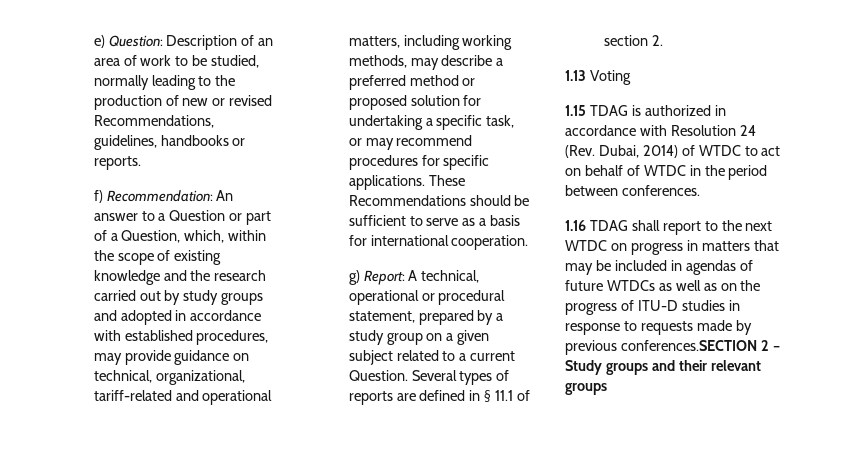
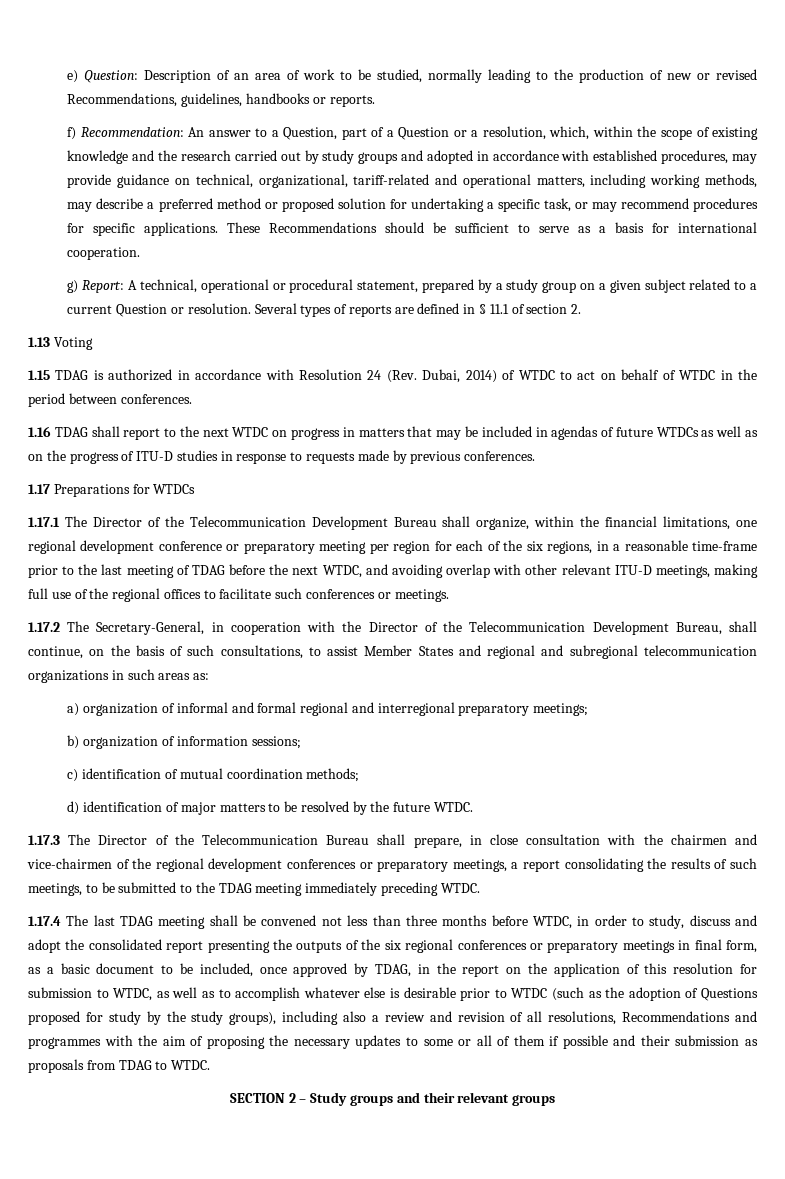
[169,210,243,221] Question or -> [283,127,338,140] Question,
[121,230,181,243] Question, -> [398,126,546,140] Question or a resolution,
[348,370,408,381] Question. -> [116,303,251,317] Question or resolution.
[620,340,757,351] conferences.SECTION -> [464,451,536,461] [28,484,196,497] [28,516,758,530] [28,540,758,554] [28,564,758,578] [28,588,449,602] [28,621,758,635] [28,645,757,659] [28,669,210,683] [67,702,589,716] [67,735,301,749] [67,768,360,782] [67,801,473,815] [28,834,758,848] [27,858,758,872] [28,882,480,896] [28,915,758,929] [28,939,757,953] [28,963,757,977] [28,987,759,1001] [28,1011,757,1025] [28,1035,758,1049] [28,1059,211,1073] [229,1093,285,1103] conferences. // 1.17 Preparations for WTDCs // 1.17.1 The Director of the Telecommunication Development Bureau shall organize, within the financial limitations, one regional development conference or preparatory meeting per region for each of the six regions, in a reasonable time-frame prior to the last meeting of TDAG before the next WTDC, and avoiding overlap with other relevant ITU-D meetings, making full use of the regional offices to facilitate such conferences or meetings. // 1.17.2 The Secretary-General, in cooperation with the Director of the Telecommunication Development Bureau, shall continue, on the basis of such consultations, to assist Member States and regional and subregional telecommunication organizations in such areas as: // a) organization of informal and formal regional and interregional preparatory meetings; // b) organization of information sessions; // c) identification of mutual coordination methods; // d) identification of major matters to be resolved by the future WTDC. // 1.17.3 The Director of the Telecommunication Bureau shall prepare, in close consultation with the chairmen and vice-chairmen of the regional development conferences or preparatory meetings, a report consolidating the results of such meetings, to be submitted to the TDAG meeting immediately preceding WTDC. // 1.17.4 The last TDAG meeting shall be convened not less than three months before WTDC, in order to study, discuss and adopt the consolidated report presenting the outputs of the six regional conferences or preparatory meetings in final form, as a basic document to be included, once approved by TDAG, in the report on the application of this resolution for submission to WTDC, as well as to accomplish whatever else is desirable prior to WTDC (such as the adoption of Questions proposed for study by the study groups), including also a review and revision of all resolutions, Recommendations and programmes with the aim of proposing the necessary updates to some or all of them if possible and their submission as proposals from TDAG to WTDC. // SECTION

